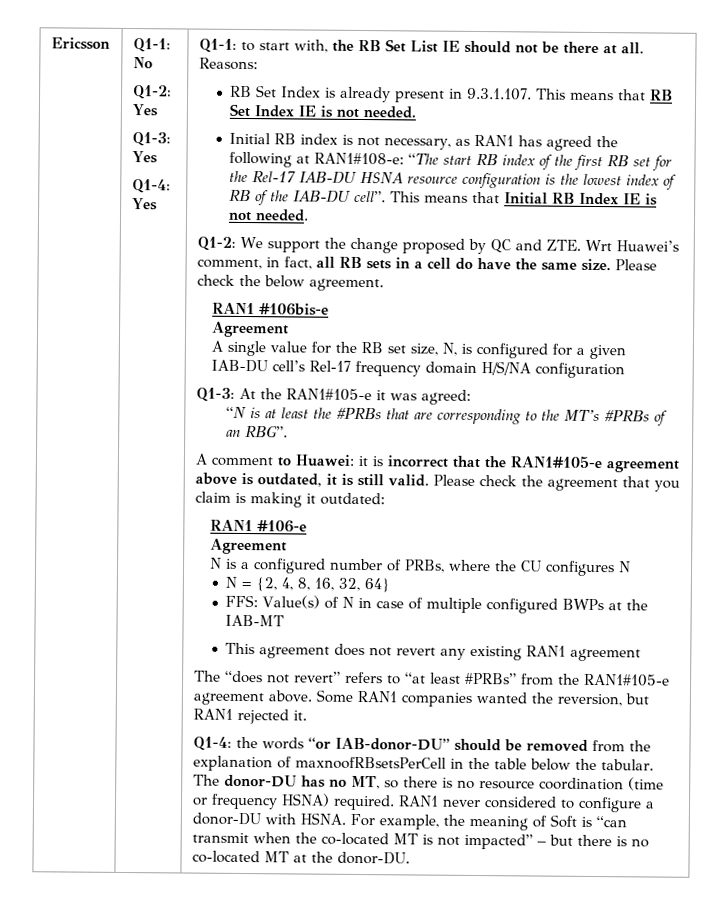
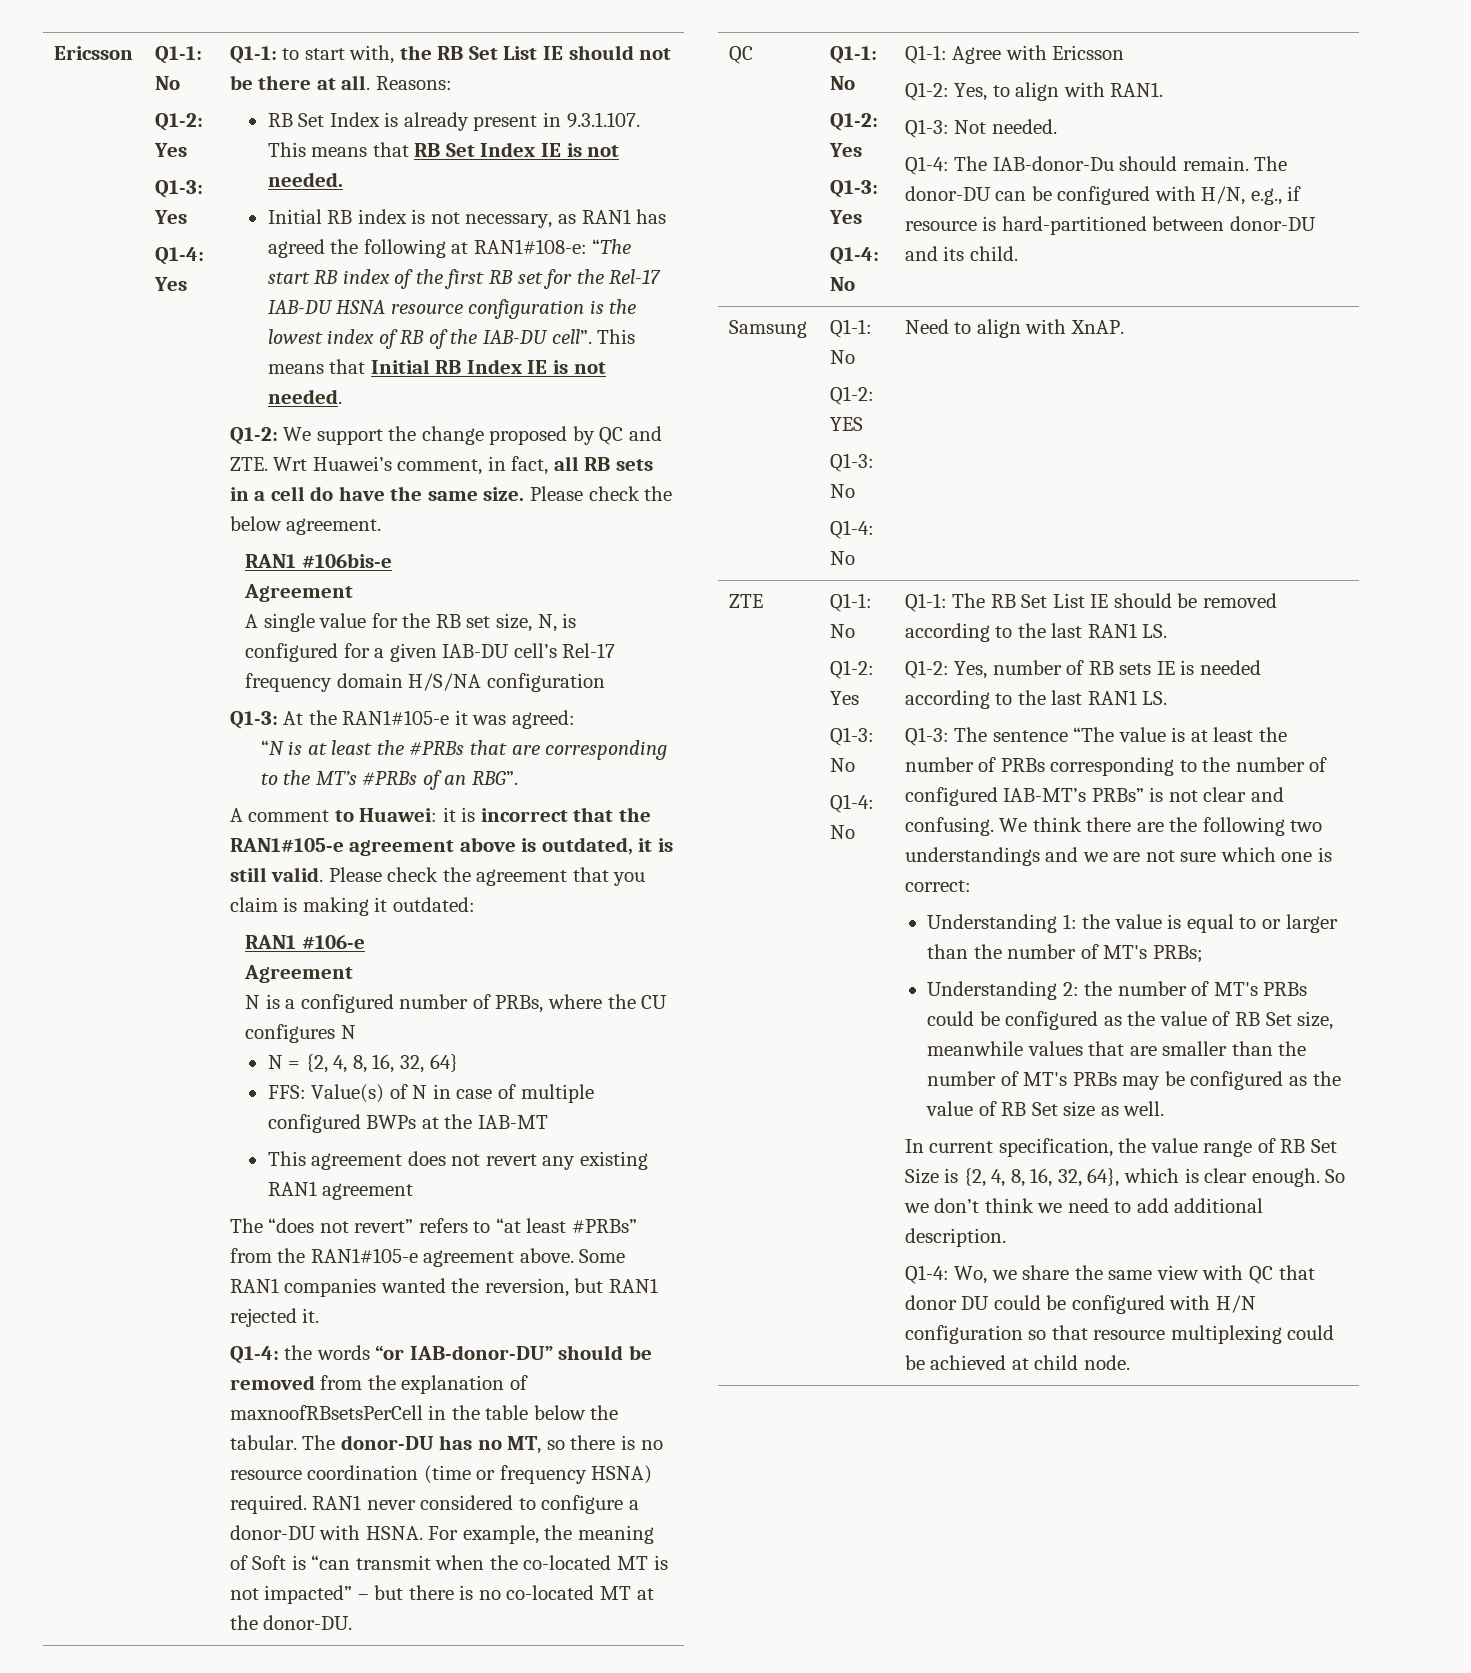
(410, 858) none -> [728,46,753,64] [829,46,877,64] [829,76,855,90] [829,113,878,131] [828,143,862,157] [829,180,878,198] [828,210,862,224] [829,247,879,265] [829,277,855,291] [904,45,1125,64] [904,82,1164,101] [904,119,1057,138] [904,156,1288,175] [904,186,1302,205] [904,216,1316,235] [904,246,1018,261] [728,320,807,338] [829,319,872,338] [829,350,855,364] [829,386,874,405] [829,417,863,431] [829,453,874,472] [829,484,855,498] [829,520,874,539] [829,551,855,565] [904,319,1124,338] [728,594,763,608] [829,593,872,612] [829,624,855,638] [829,660,874,679] [829,691,859,705] [829,727,874,746] [829,758,855,772] [829,794,874,813] [829,825,855,839] [904,593,1278,612] [904,623,1168,642] [904,660,1262,679] [904,690,1168,709] [904,727,1288,746] [904,757,1328,776] [904,787,1284,806] [904,817,1323,836] [904,847,1333,866] [904,880,971,892] [927,914,1338,933] [927,944,1203,963] [927,981,1308,1000] [927,1011,1334,1030] [927,1041,1307,1056] [927,1071,1341,1090] [926,1101,1165,1117] [904,1138,1338,1157] [904,1168,1346,1187] [903,1198,1264,1213] [904,1228,1006,1247] [904,1265,1315,1284] [904,1295,1256,1314] [904,1325,1335,1344] [904,1355,1130,1370] // QC | Q1-1: No // Q1-2: Yes // Q1-3: Yes // Q1-4: No | Q1-1: Agree with Ericsson // Q1-2: Yes, to align with RAN1. // Q1-3: Not needed. // Q1-4: The IAB-donor-Du should remain. The donor-DU can be configured with H/N, e.g., if resource is hard-partitioned between donor-DU and its child. // Samsung | Q1-1: No // Q1-2: YES // Q1-3: No // Q1-4: No | Need to align with XnAP. // ZTE | Q1-1: No // Q1-2: Yes // Q1-3: No // Q1-4: No | Q1-1: The RB Set List IE should be removed according to the last RAN1 LS. // Q1-2: Yes, number of RB sets IE is needed according to the last RAN1 LS. // Q1-3: The sentence “The value is at least the number of PRBs corresponding to the number of configured IAB-MT’s PRBs” is not clear and confusing. We think there are the following two understandings and we are not sure which one is correct: // Understanding 1: the value is equal to or larger than the number of MT's PRBs; // Understanding 2: the number of MT's PRBs could be configured as the value of RB Set size, meanwhile values that are smaller than the number of MT's PRBs may be configured as the value of RB Set size as well. // In current specification, the value range of RB Set Size is {2, 4, 8, 16, 32, 64}, which is clear enough. So we don’t think we need to add additional description. // Q1-4: Wo, we share the same view with QC that donor DU could be configured with H/N configuration so that resource multiplexing could be achieved at child node.

